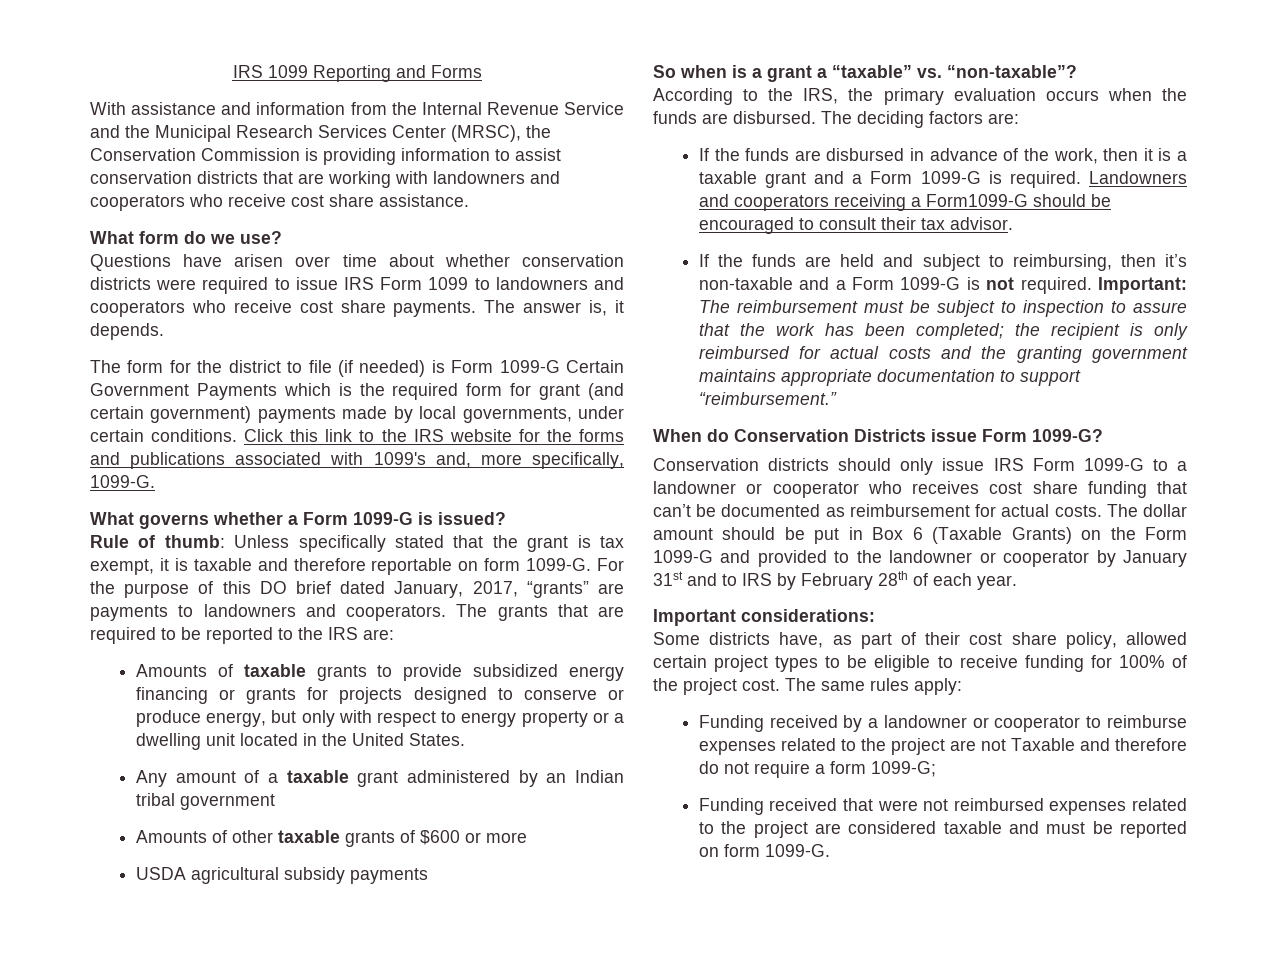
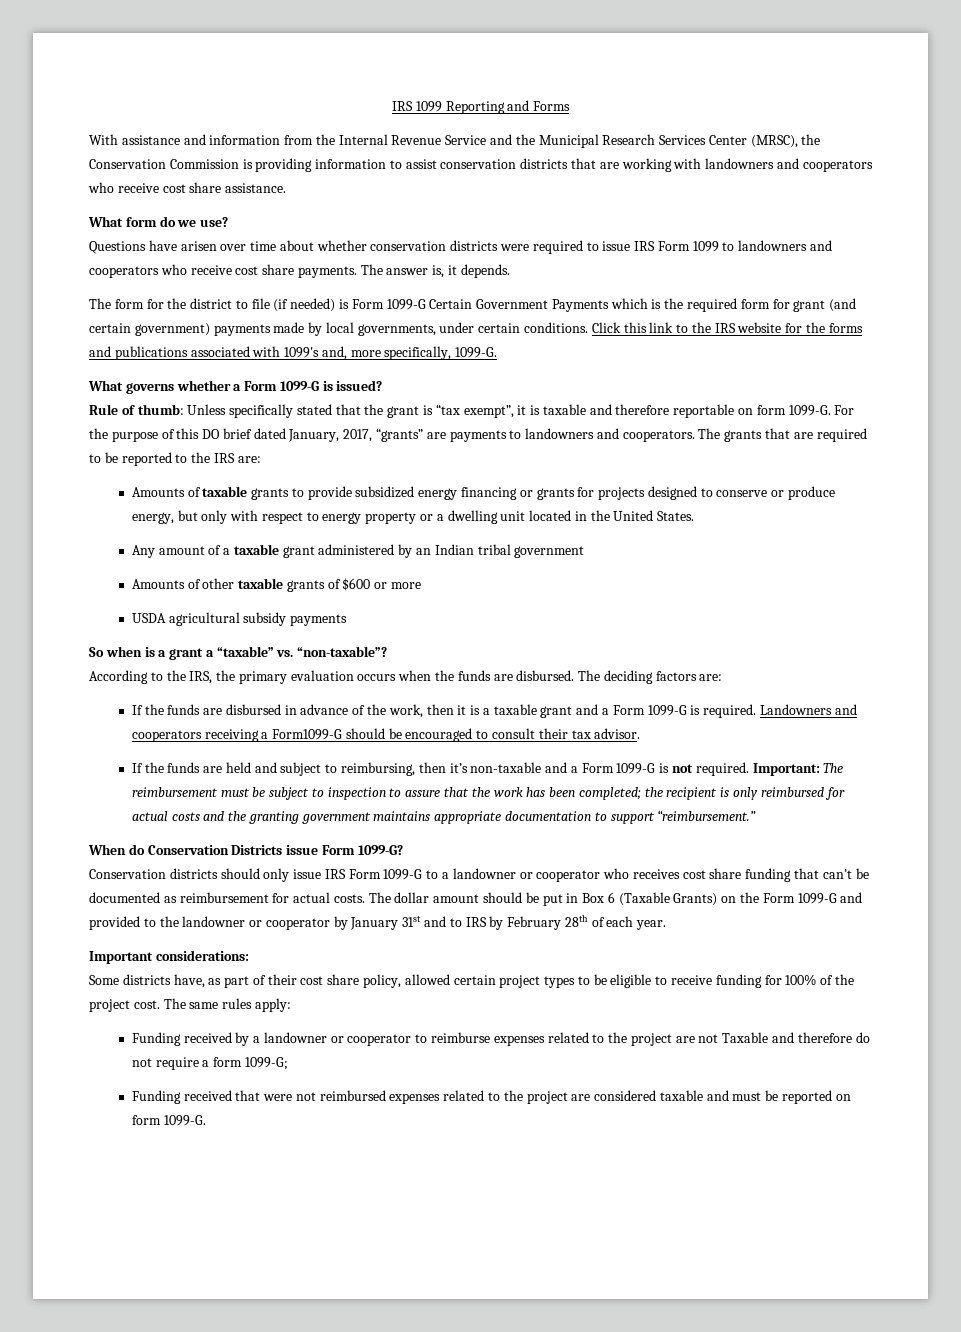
[599,536,624,548] [90,559,154,575] tax exempt, -> [435,404,514,418] “tax exempt”,

